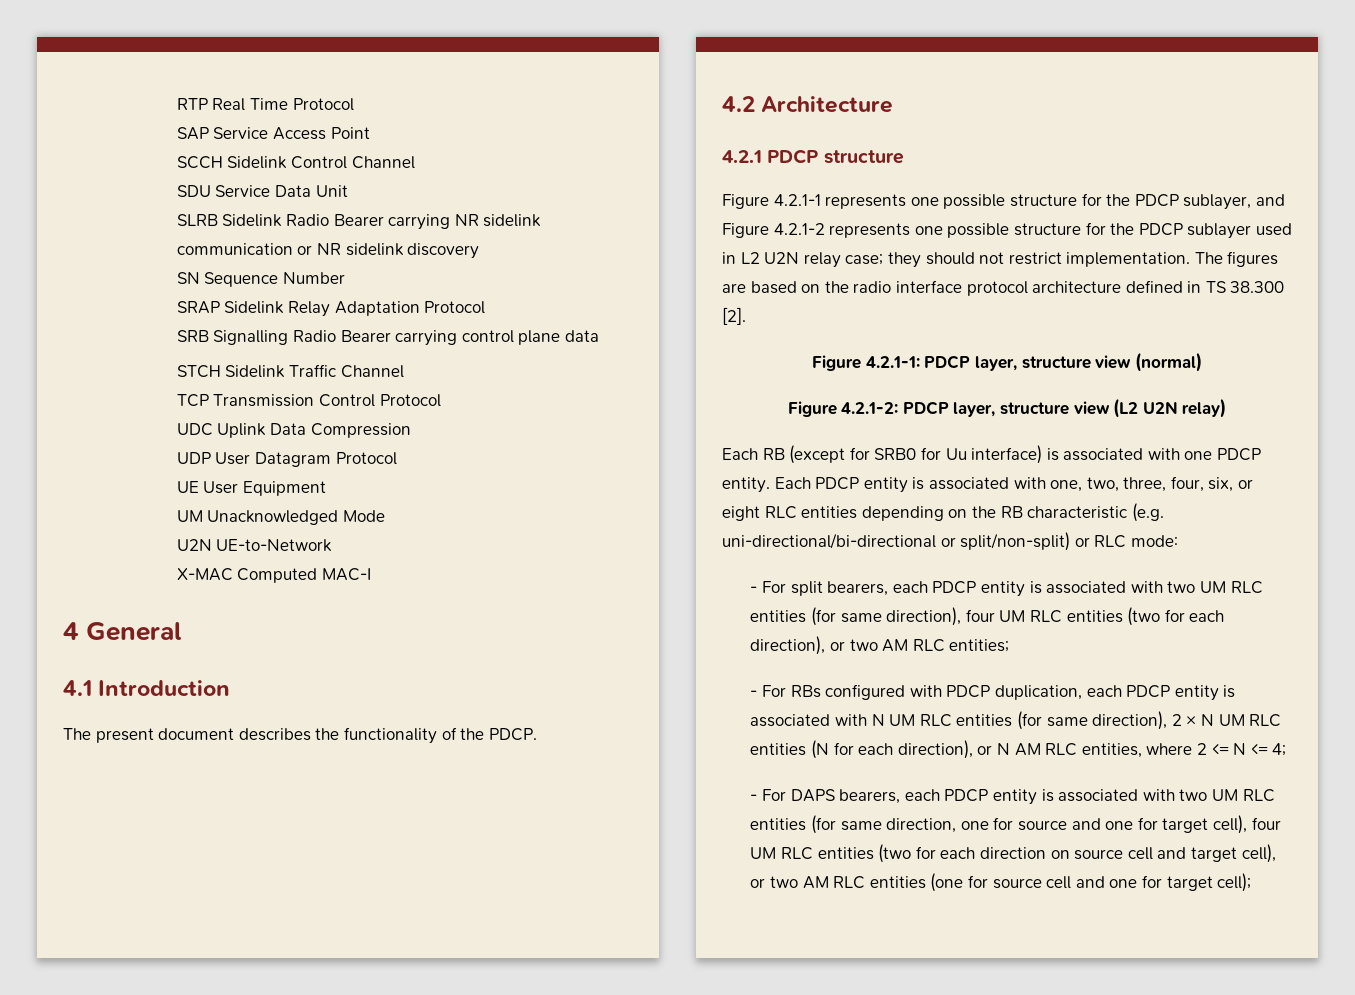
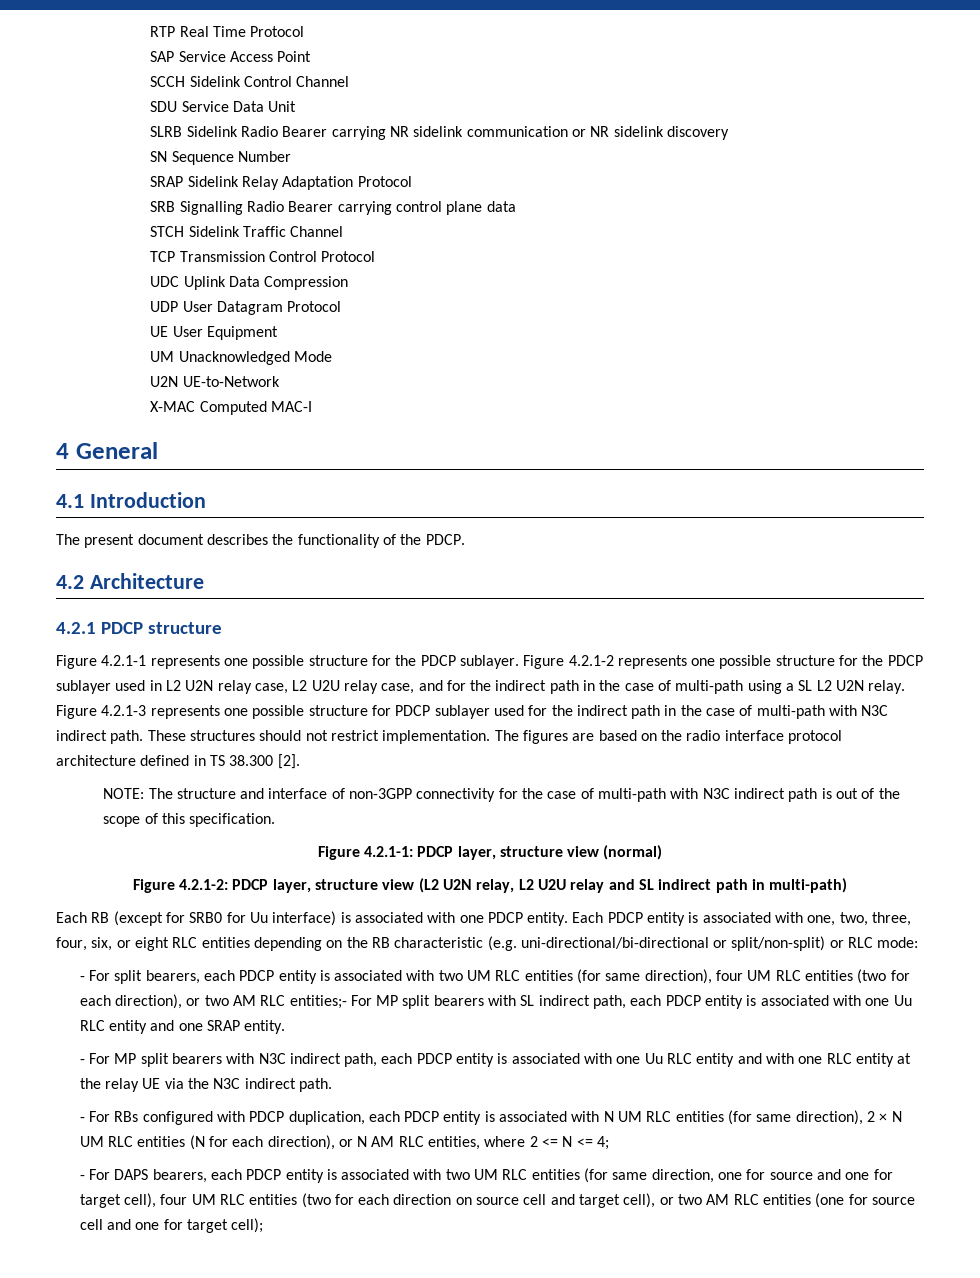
[1183,194,1285,210] sublayer, and -> [459,655,519,669] sublayer.
[845,252,921,268] case; they -> [254,680,906,694] [56,705,889,719] [56,730,255,744] case, L2 U2U relay case, and for the indirect path in the case of multi-path using a SL L2 U2N relay. Figure 4.2.1-3 represents one possible structure for PDCP sublayer used for the indirect path in the case of multi-path with N3C indirect path. These structures
(746, 316) none -> [103,788,900,802] [103,813,276,827] // NOTE: The structure and interface of non-3GPP connectivity for the case of multi-path with N3C indirect path is out of the scope of this specification.
[1182,398,1227,418] relay) -> [476,878,848,893] relay, L2 U2U relay and SL indirect path in multi-path)
[949,639,1010,652] entities; -> [289,995,912,1009] [79,1020,286,1034] [79,1053,912,1067] [79,1078,332,1092] entities;- For MP split bearers with SL indirect path, each PDCP entity is associated with one Uu RLC entity and one SRAP entity. // - For MP split bearers with N3C indirect path, each PDCP entity is associated with one Uu RLC entity and with one RLC entity at the relay UE via the N3C indirect path.

